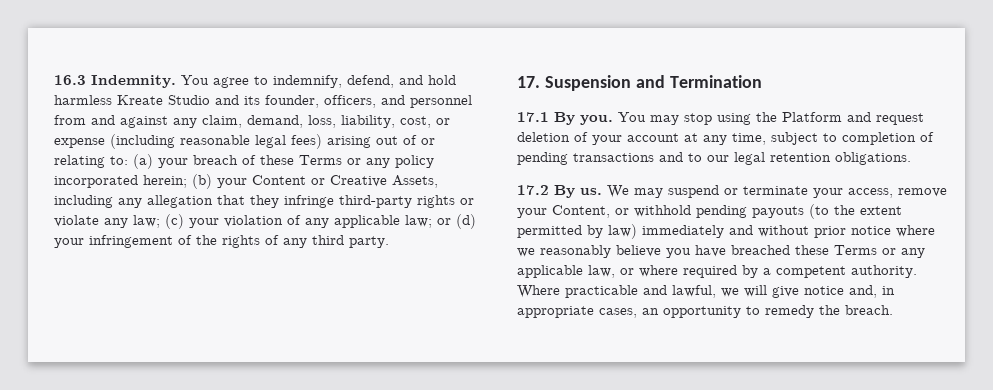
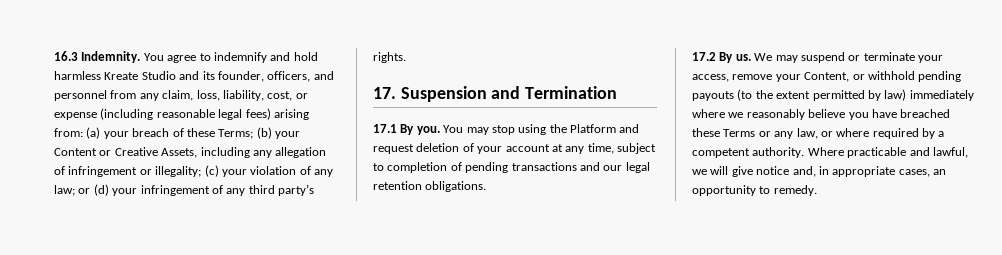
[273,75,394,88] indemnify, defend, -> [213,52,267,63] indemnify
[91,115,168,128] and against -> (137, 94) none
[247,115,303,128] demand, -> (194, 95) none
[376,135,435,145] [54,155,128,168] out of or relating to: -> [54,128,83,137] from:
[299,155,434,168] [54,175,187,188] Terms or any policy incorporated herein; -> [218,129,254,139] Terms;
[217,195,474,208] [54,215,160,228] that they infringe third-party rights or violate any law; -> [54,166,202,177] of infringement or illegality;
[334,215,400,228] applicable -> (333, 173) none
[196,235,389,248] the rights of any third party. -> [226,184,314,196] [373,52,406,63] any third party’s rights.
[688,153,702,162] to -> (600, 166) none
[729,225,891,238] and without prior notice -> (974, 95) none
[517,265,583,278] applicable -> (794, 135) none
[765,305,893,318] remedy the breach. -> [773,185,817,196] remedy.

